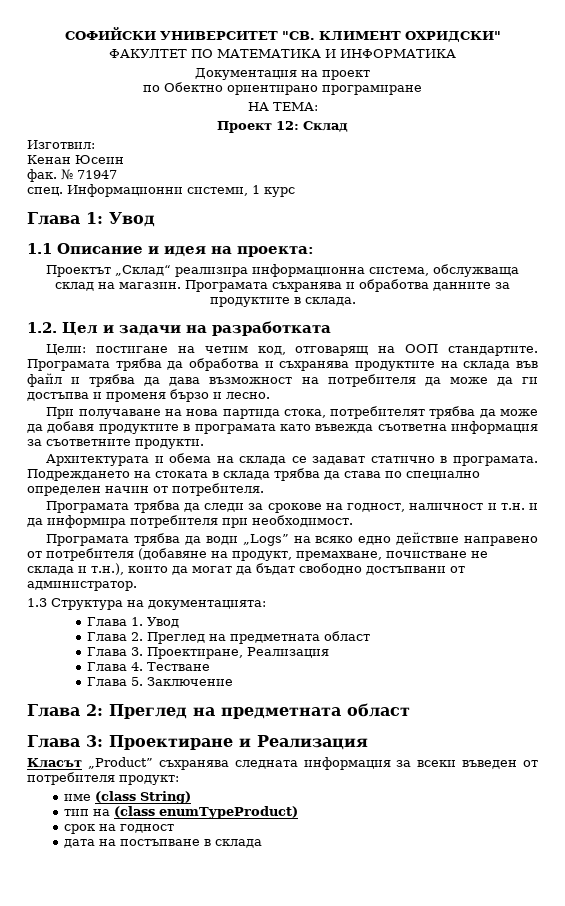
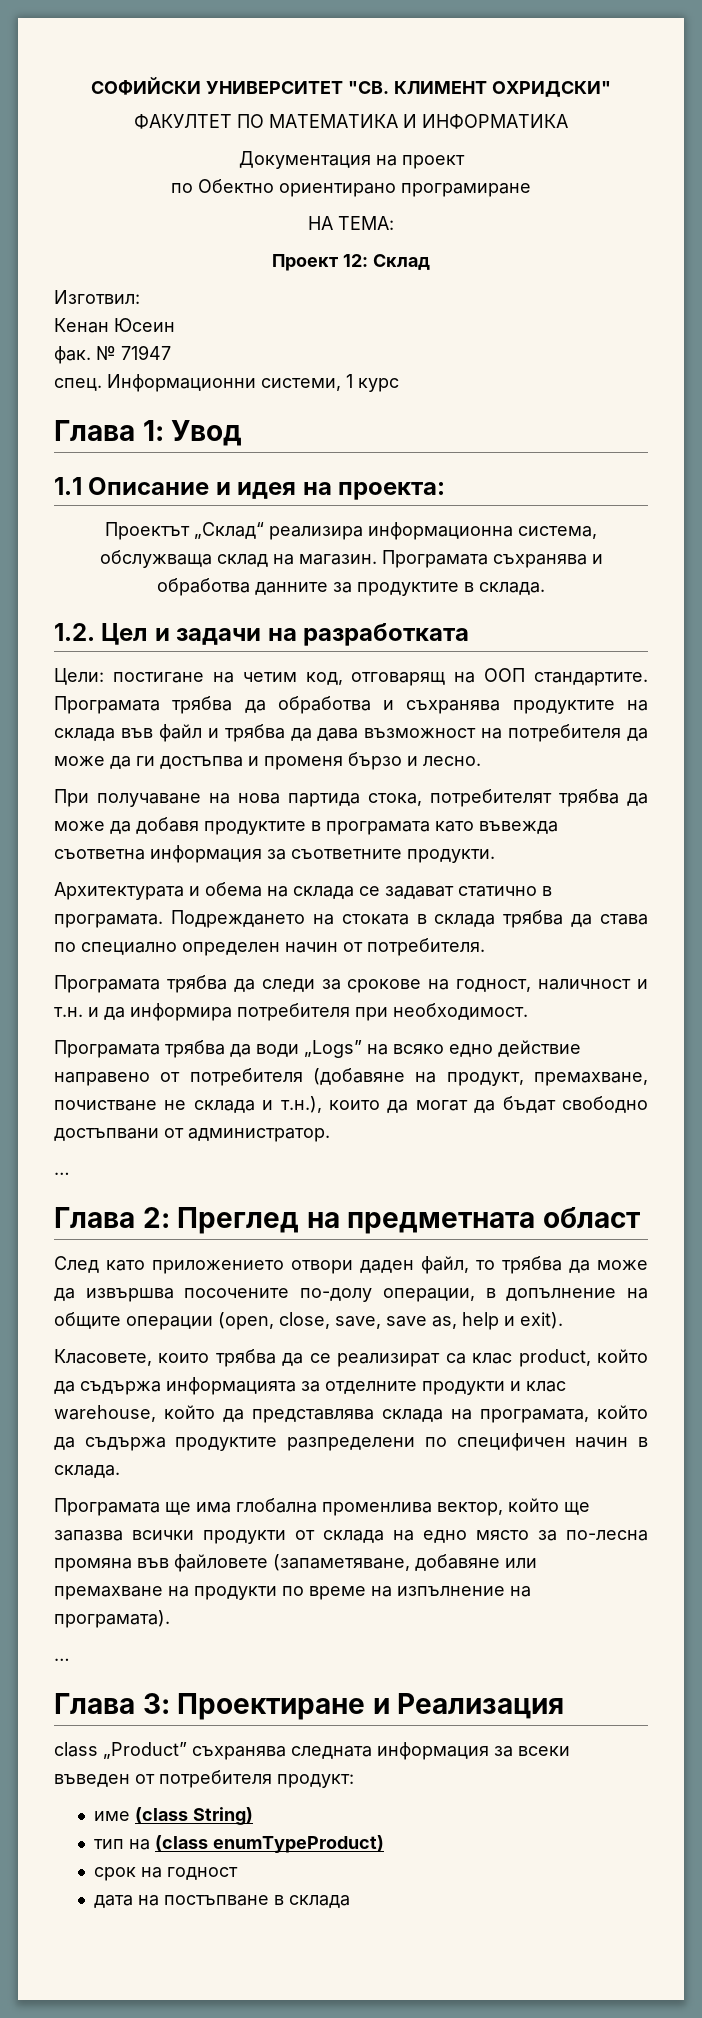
[27,598,266,610] [87,617,180,628] [87,631,371,644] [87,647,330,659] [87,662,211,671] [87,677,234,686] 1.3 Структура на документацията: // Глава 1. Увод // Глава 2. Преглед на предметната област // Глава 3. Проектиране, Реализация // Глава 4. Тестване // Глава 5. Заключение -> [54,1172,70,1175] …
(410, 710) none -> [54,1256,648,1274] [54,1288,648,1302] [54,1312,563,1330] [54,1349,649,1367] [54,1377,566,1395] [54,1405,648,1423] [54,1433,648,1451] [54,1465,120,1478] [54,1498,590,1516] [54,1530,648,1544] [54,1554,537,1572] [54,1586,531,1600] [54,1610,170,1628] [54,1658,70,1661] // След като приложението отвори даден файл, то трябва да може да извършва посочените по-долу операции, в допълнение на общите операции (open, close, save, save as, help и exit). // Класовете, които трябва да се реализират са клас product, който да съдържа информацията за отделните продукти и клас warehouse, който да представлява склада на програмата, който да съдържа продуктите разпределени по специфичен начин в склада. // Програмата ще има глобална променлива вектор, който ще запазва всички продукти от склада на едно място за по-лесна промяна във файловете (запаметяване, добавяне или премахване на продукти по време на изпълнение на програмата). // …
[27,758,82,768] Класът -> [54,1742,98,1757] class

